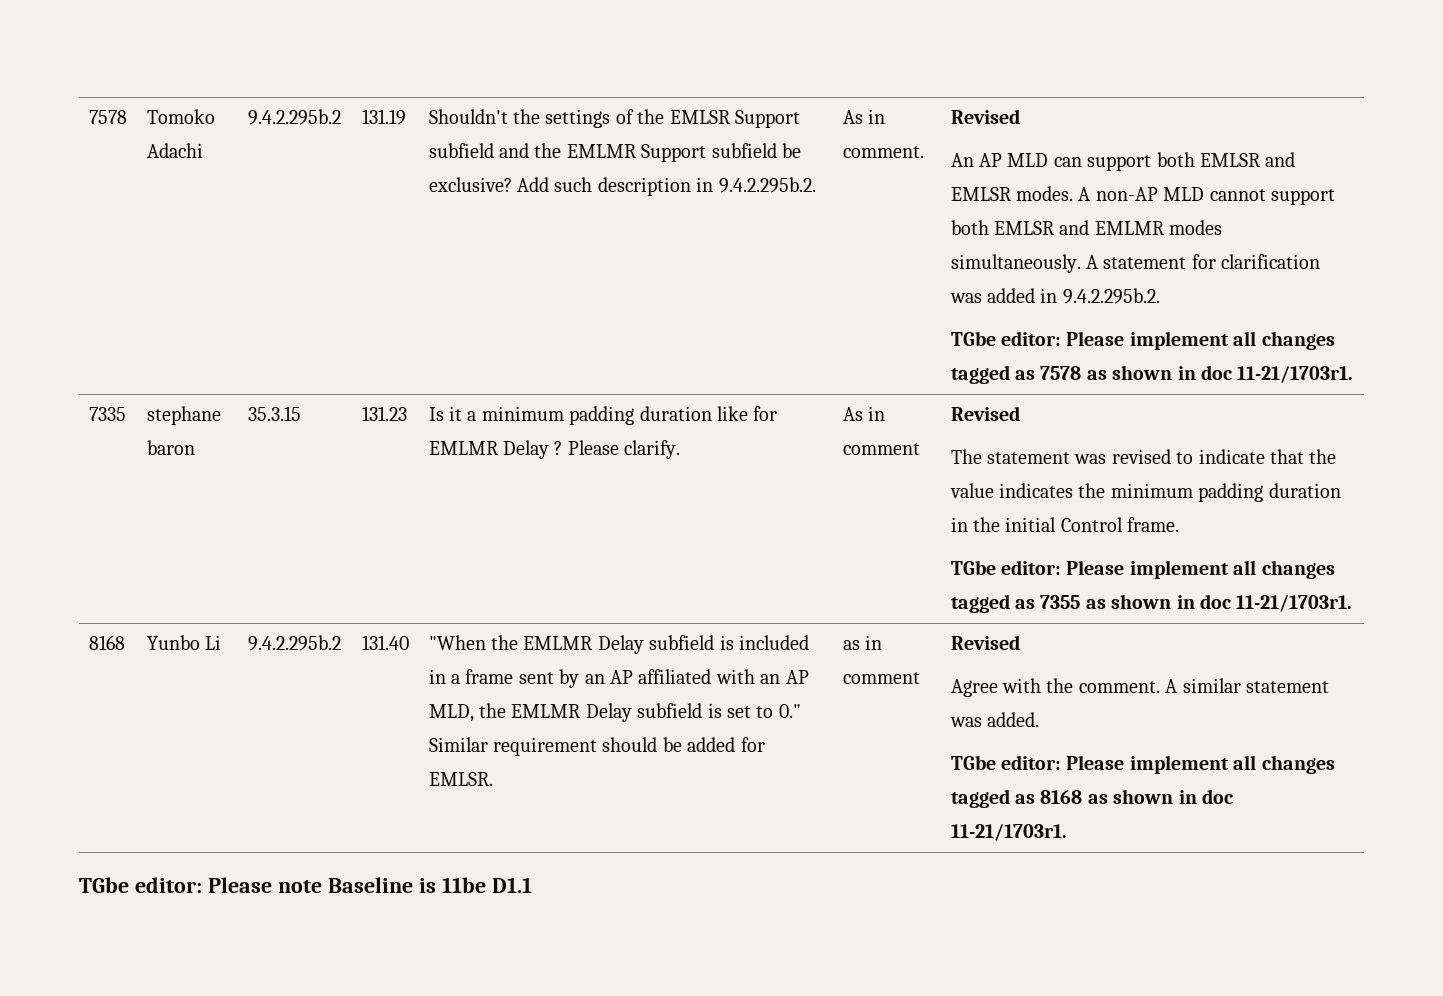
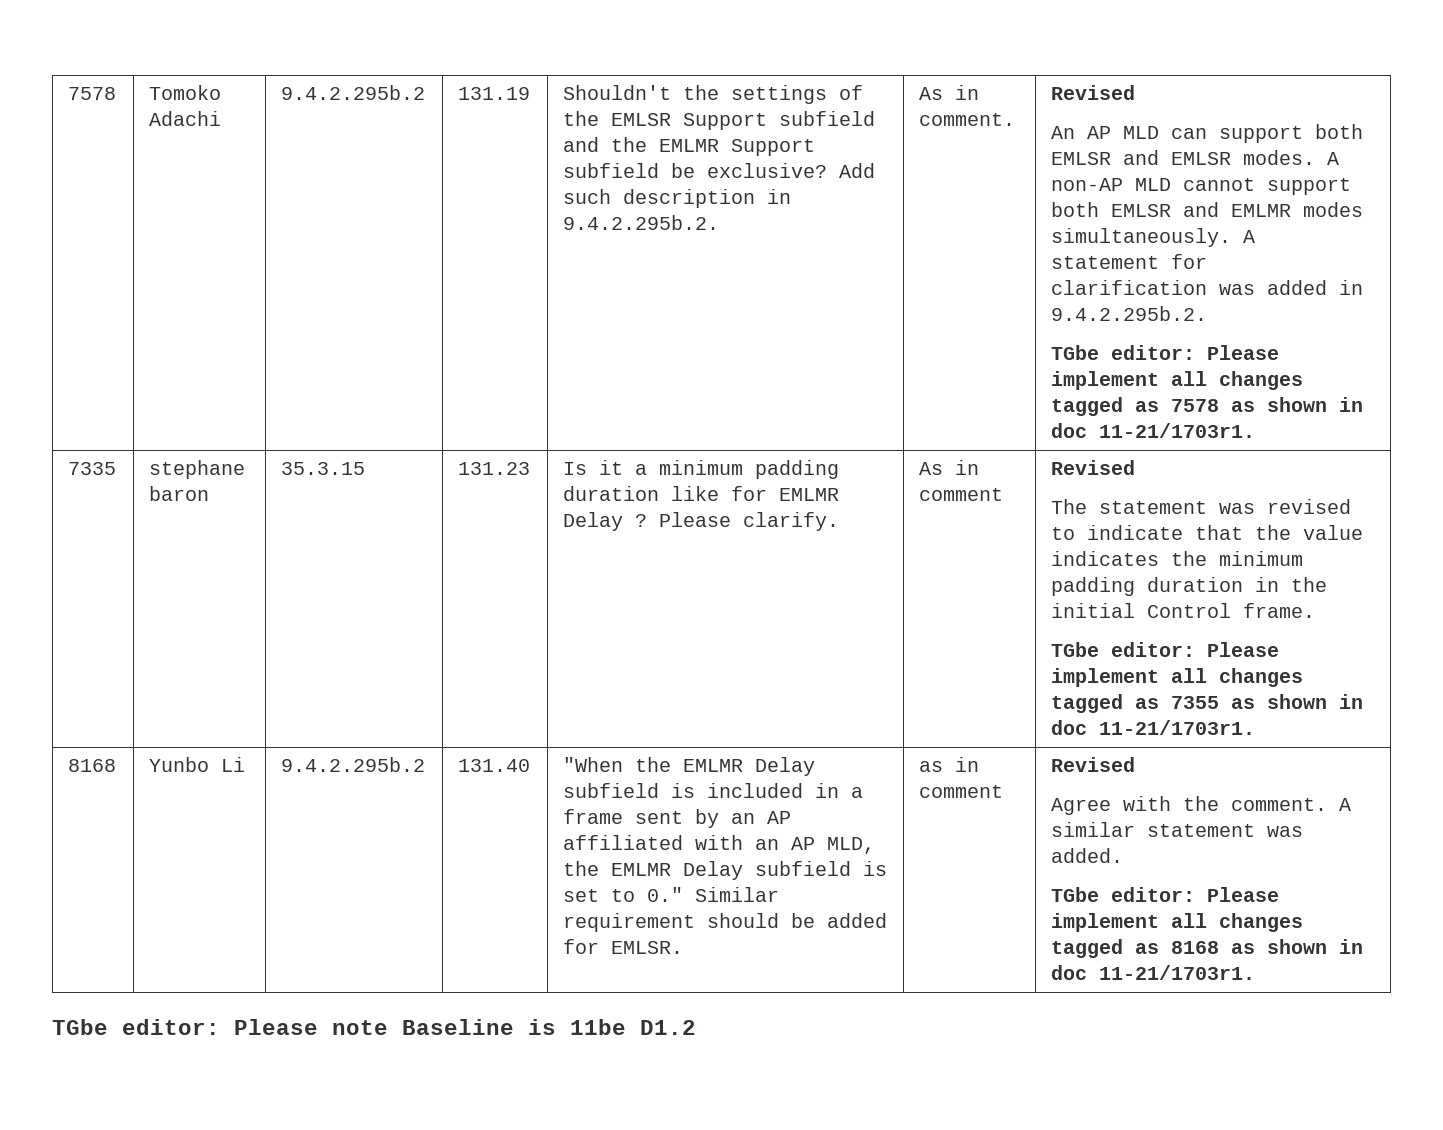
[491,877,532,893] D1.1 -> [640,1020,696,1035] D1.2

